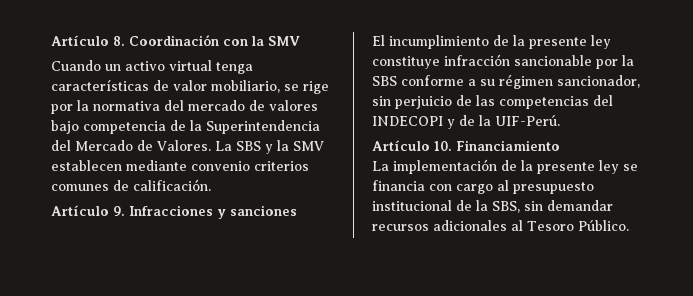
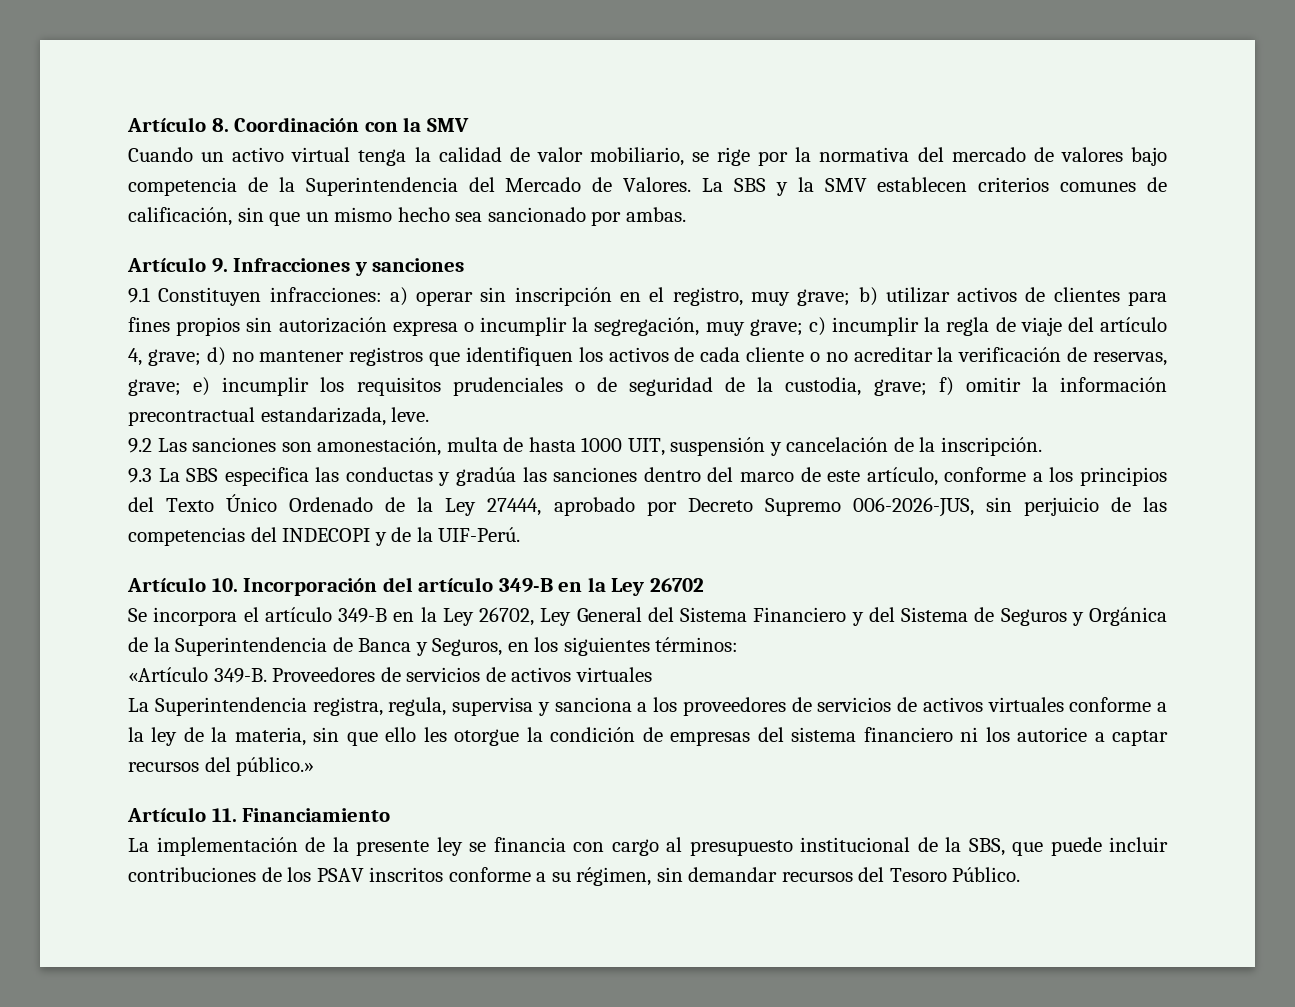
[51,79,149,91] características -> [414,147,502,162] la calidad
[126,160,250,171] mediante convenio -> (968, 184) none
[133,179,211,191] calificación. -> [128,207,686,226] calificación, sin que un mismo hecho sea sancionado por ambas.
[372,35,611,49] [372,54,634,69] [372,74,640,89] El incumplimiento de la presente ley constituye infracción sancionable por la SBS conforme a su régimen sancionador, -> [128,287,1167,306] [128,317,1167,336] [128,347,1168,366] [128,377,1167,396] [128,407,430,426] [128,437,1043,456] [128,467,1167,486] [128,494,974,517] 9.1 Constituyen infracciones: a) operar sin inscripción en el registro, muy grave; b) utilizar activos de clientes para fines propios sin autorización expresa o incumplir la segregación, muy grave; c) incumplir la regla de viaje del artículo 4, grave; d) no mantener registros que identifiquen los activos de cada cliente o no acreditar la verificación de reservas, grave; e) incumplir los requisitos prudenciales o de seguridad de la custodia, grave; f) omitir la información precontractual estandarizada, leve. // 9.2 Las sanciones son amonestación, multa de hasta 1000 UIT, suspensión y cancelación de la inscripción. // 9.3 La SBS especifica las conductas y gradúa las sanciones dentro del marco de este artículo, conforme a los principios del Texto Único Ordenado de la Ley 27444, aprobado por Decreto Supremo 006-2026-JUS,
(452, 146) none -> [243,577,704,596] [128,607,1167,626] [128,637,739,656] [128,667,652,683] [128,697,1167,716] [128,727,1168,746] [128,757,315,776] [127,807,237,822] Incorporación del artículo 349-B en la Ley 26702 // Se incorpora el artículo 349-B en la Ley 26702, Ley General del Sistema Financiero y del Sistema de Seguros y Orgánica de la Superintendencia de Banca y Seguros, en los siguientes términos: // «Artículo 349-B. Proveedores de servicios de activos virtuales // La Superintendencia registra, regula, supervisa y sanciona a los proveedores de servicios de activos virtuales conforme a la ley de la materia, sin que ello les otorgue la condición de empresas del sistema financiero ni los autorice a captar recursos del público.» // Artículo 11.
(520, 207) none -> [1012,837,1168,856] [128,867,652,886] que puede incluir contribuciones de los PSAV inscritos conforme a su régimen,
[433,220,523,231] adicionales al -> [858,867,885,882] del

